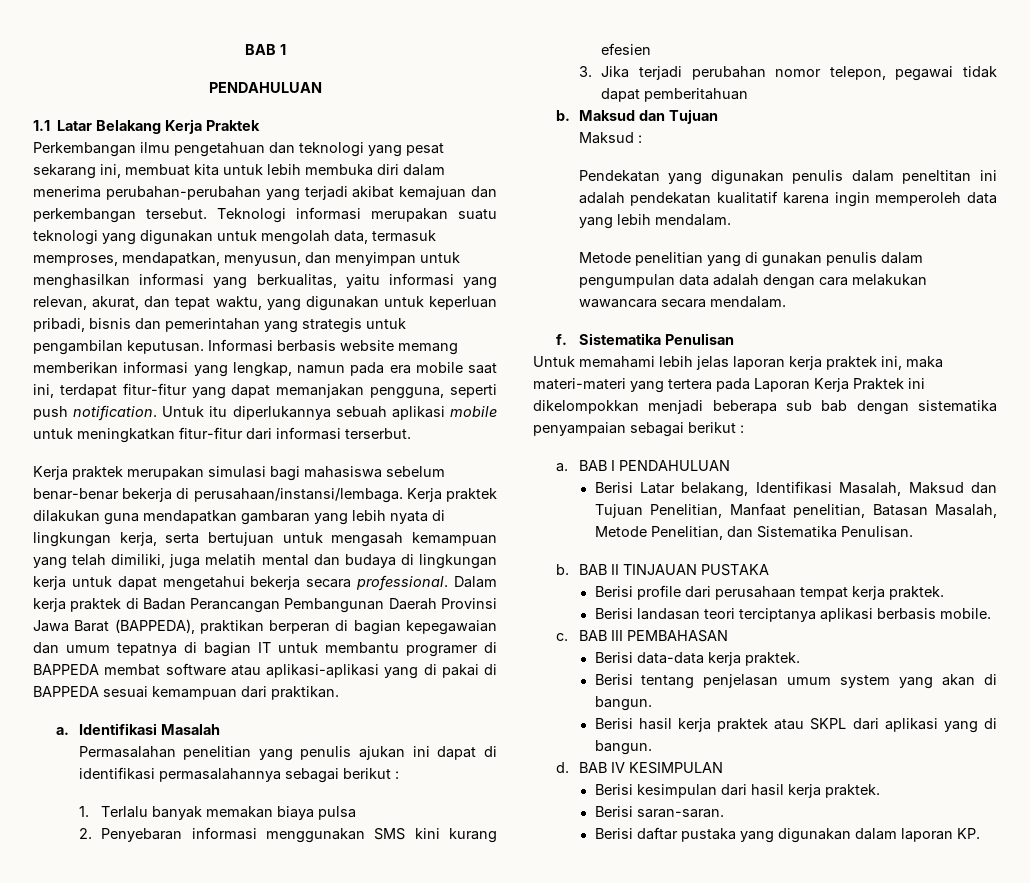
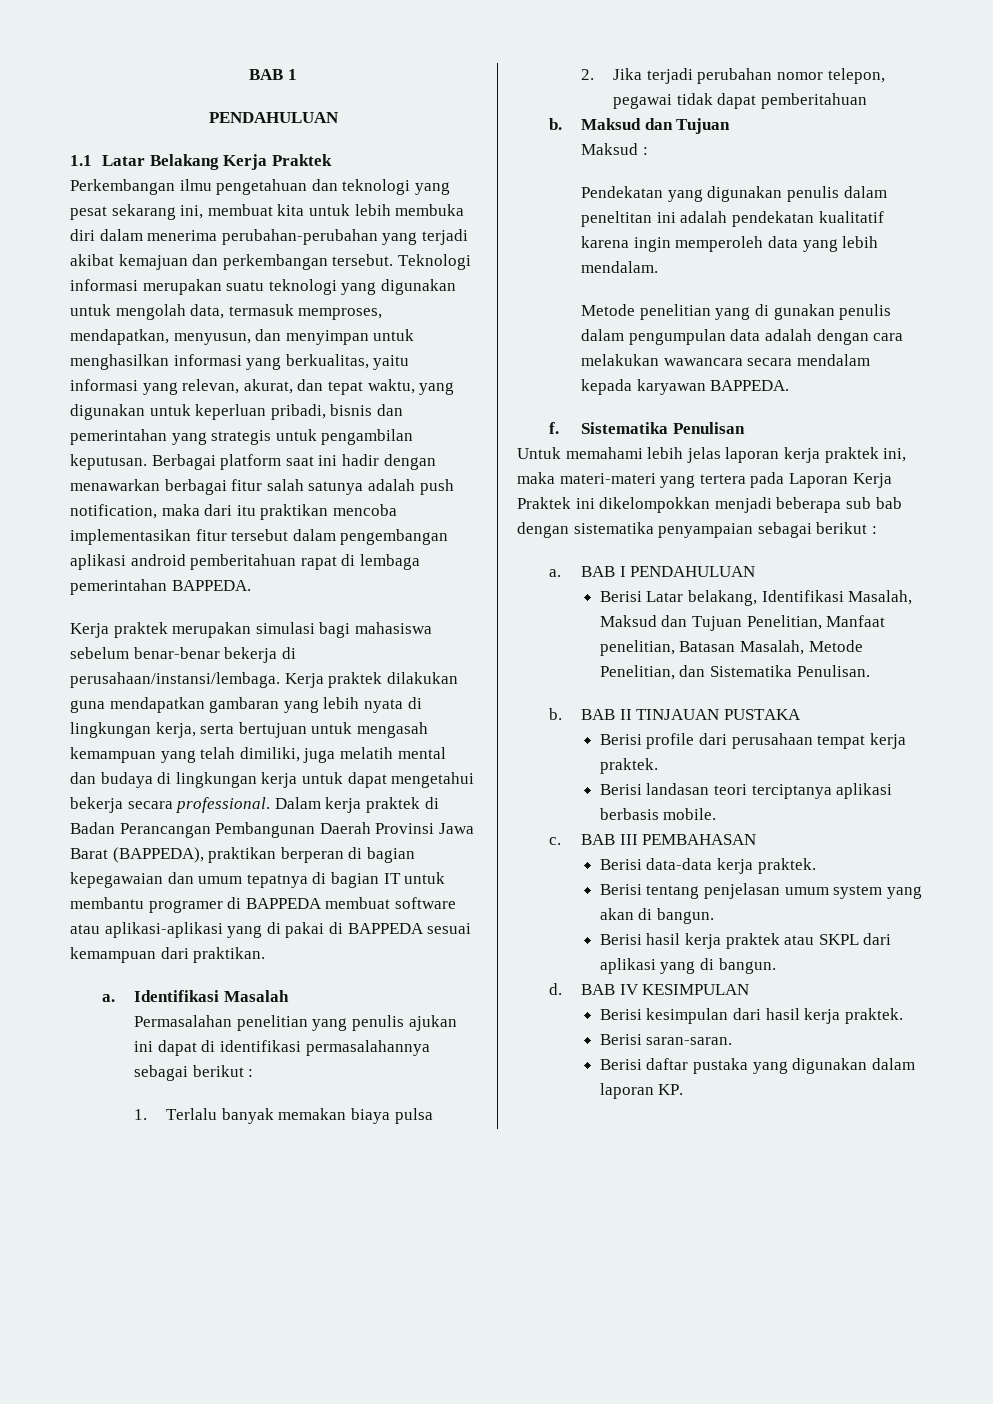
[208,339,458,355] [33,361,497,377] [33,383,497,399] [33,405,498,421] [33,427,411,443] Informasi berbasis website memang memberikan informasi yang lengkap, namun pada era mobile saat ini, terdapat fitur-fitur yang dapat memanjakan pengguna, seperti push notification. Untuk itu diperlukannya sebuah aplikasi mobile untuk meningkatkan fitur-fitur dari informasi terserbut. -> [151,454,436,470] [70,479,454,495] [70,504,397,520] [70,529,449,545] [70,554,420,570] [70,579,251,595] Berbagai platform saat ini hadir dengan menawarkan berbagai fitur salah satunya adalah push notification, maka dari itu praktikan mencoba implementasikan fitur tersebut dalam pengembangan aplikasi android pemberitahuan rapat di lembaga pemerintahan BAPPEDA.
[104,664,161,676] membat -> [325,897,391,909] membuat
[101,827,497,843] [601,43,652,55] [578,66,592,77] Penyebaran informasi menggunakan SMS kini kurang efesien // 3. -> (595, 74) none
[709,296,786,308] mendalam. -> [796,354,870,366] [581,379,790,395] mendalam kepada karyawan BAPPEDA.

